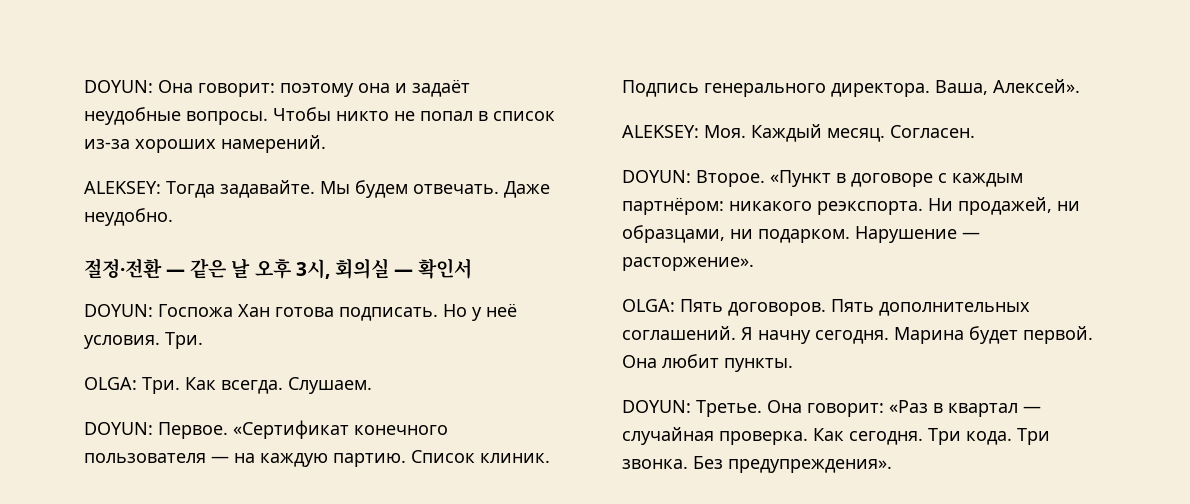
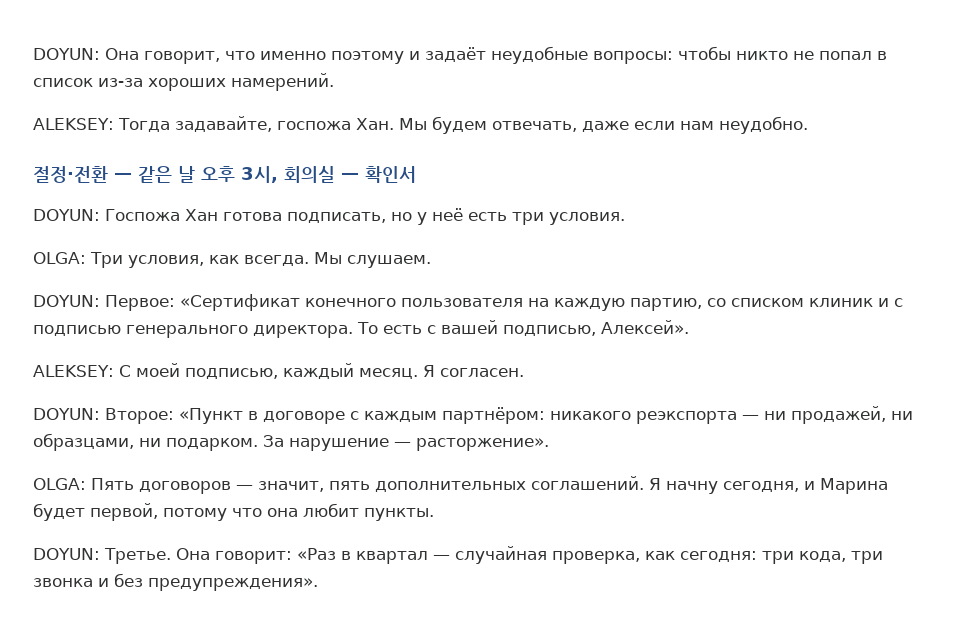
[198,83,390,97] говорит: поэтому она -> [143,51,404,64] говорит, что именно поэтому
[186,107,331,125] вопросы. Чтобы -> [592,46,731,64] вопросы: чтобы
[220,180,550,198] задавайте. Мы будем отвечать. Даже -> [174,116,714,134] задавайте, госпожа Хан. Мы будем отвечать, даже если нам
[339,303,517,321] подписать. Но у неё -> [286,208,544,225] подписать, но у неё есть три
[165,332,203,349] [84,377,372,394] [84,422,228,439] Три. // OLGA: Три. Как всегда. Слушаем. // DOYUN: Первое. -> [33,252,431,268] [33,295,175,311] // OLGA: Три условия, как всегда. Мы слушаем. // DOYUN: Первое:
[211,456,229,463] — -> (523, 302) none
[333,450,550,467] [622,79,1080,97] [622,124,975,142] [622,170,765,187] партию. Список клиник. Подпись генерального директора. Ваша, Алексей». // ALEKSEY: Моя. Каждый месяц. Согласен. // DOYUN: Второе. -> [629,298,903,311] [33,320,689,338] [33,363,524,379] [33,408,174,424] партию, со списком клиник и с подписью генерального директора. То есть с вашей подписью, Алексей». // ALEKSEY: С моей подписью, каждый месяц. Я согласен. // DOYUN: Второе:
[817,198,953,215] реэкспорта. Ни -> [635,411,786,424] реэкспорта — ни
[855,226,957,243] Нарушение -> [263,435,389,451] За нарушение
[728,299,1030,316] [622,326,1093,344] [622,355,657,368] договоров. Пять дополнительных соглашений. Я начну сегодня. Марина будет первой. Она -> [139,476,888,494] [33,503,298,521] договоров — значит, пять дополнительных соглашений. Я начну сегодня, и Марина будет первой, потому что она
[719,428,1050,445] [622,456,723,469] проверка. Как сегодня. Три кода. Три звонка. Без -> [551,551,883,564] [33,573,143,587] проверка, как сегодня: три кода, три звонка и без

